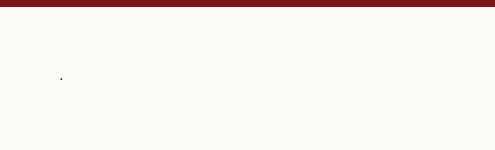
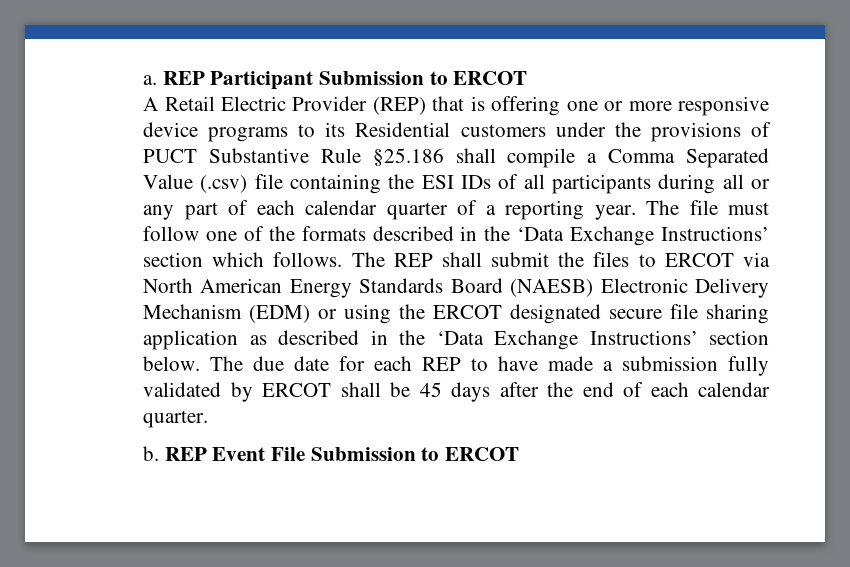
[59,78,65,80] . -> [143,71,528,90] [143,96,769,116] [143,122,771,142] [143,148,769,168] [143,174,771,194] [143,200,769,220] [143,226,769,246] [143,252,770,267] [143,278,769,298] [143,304,769,324] [143,330,769,350] [143,356,769,376] [143,382,770,402] [143,410,209,428] [143,446,520,461] a. REP Participant Submission to ERCOT // A Retail Electric Provider (REP) that is offering one or more responsive device programs to its Residential customers under the provisions of PUCT Substantive Rule §25.186 shall compile a Comma Separated Value (.csv) file containing the ESI IDs of all participants during all or any part of each calendar quarter of a reporting year. The file must follow one of the formats described in the ‘Data Exchange Instructions’ section which follows. The REP shall submit the files to ERCOT via North American Energy Standards Board (NAESB) Electronic Delivery Mechanism (EDM) or using the ERCOT designated secure file sharing application as described in the ‘Data Exchange Instructions’ section below. The due date for each REP to have made a submission fully validated by ERCOT shall be 45 days after the end of each calendar quarter. // b. REP Event File Submission to ERCOT

